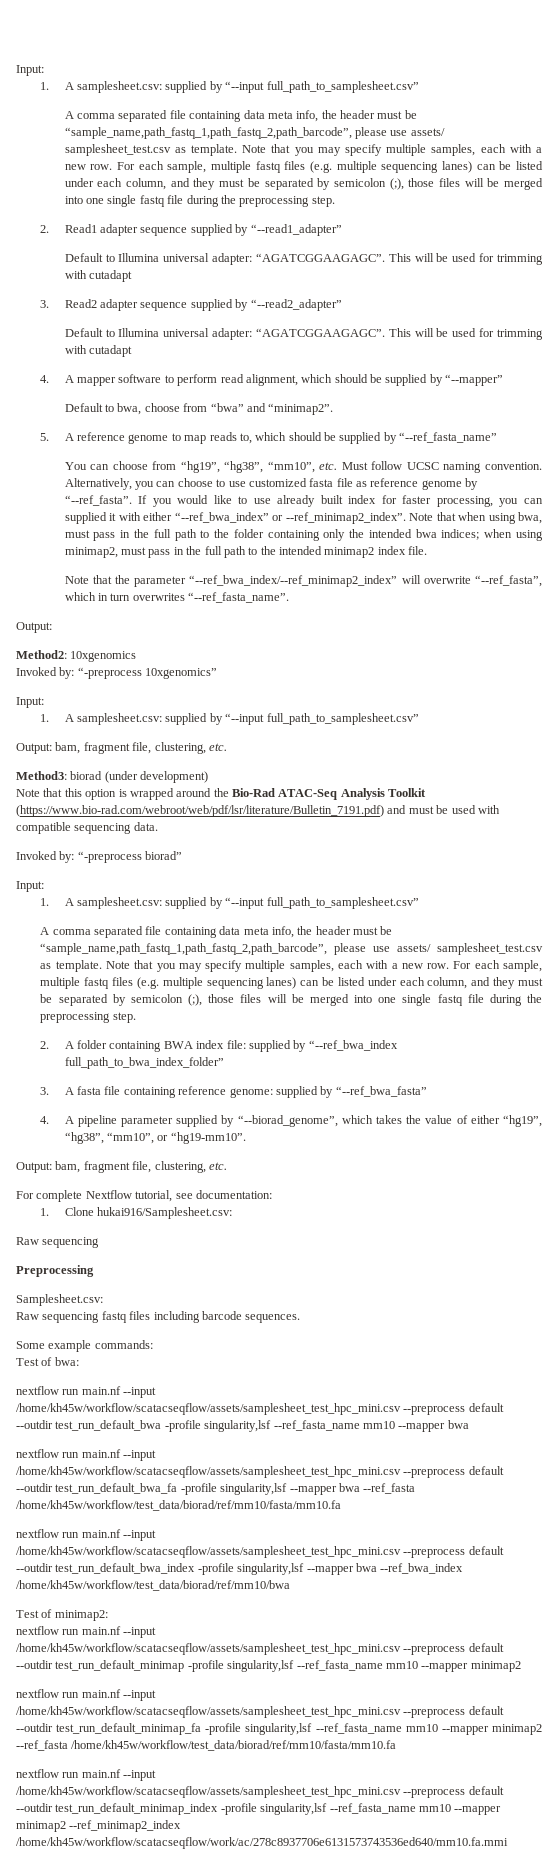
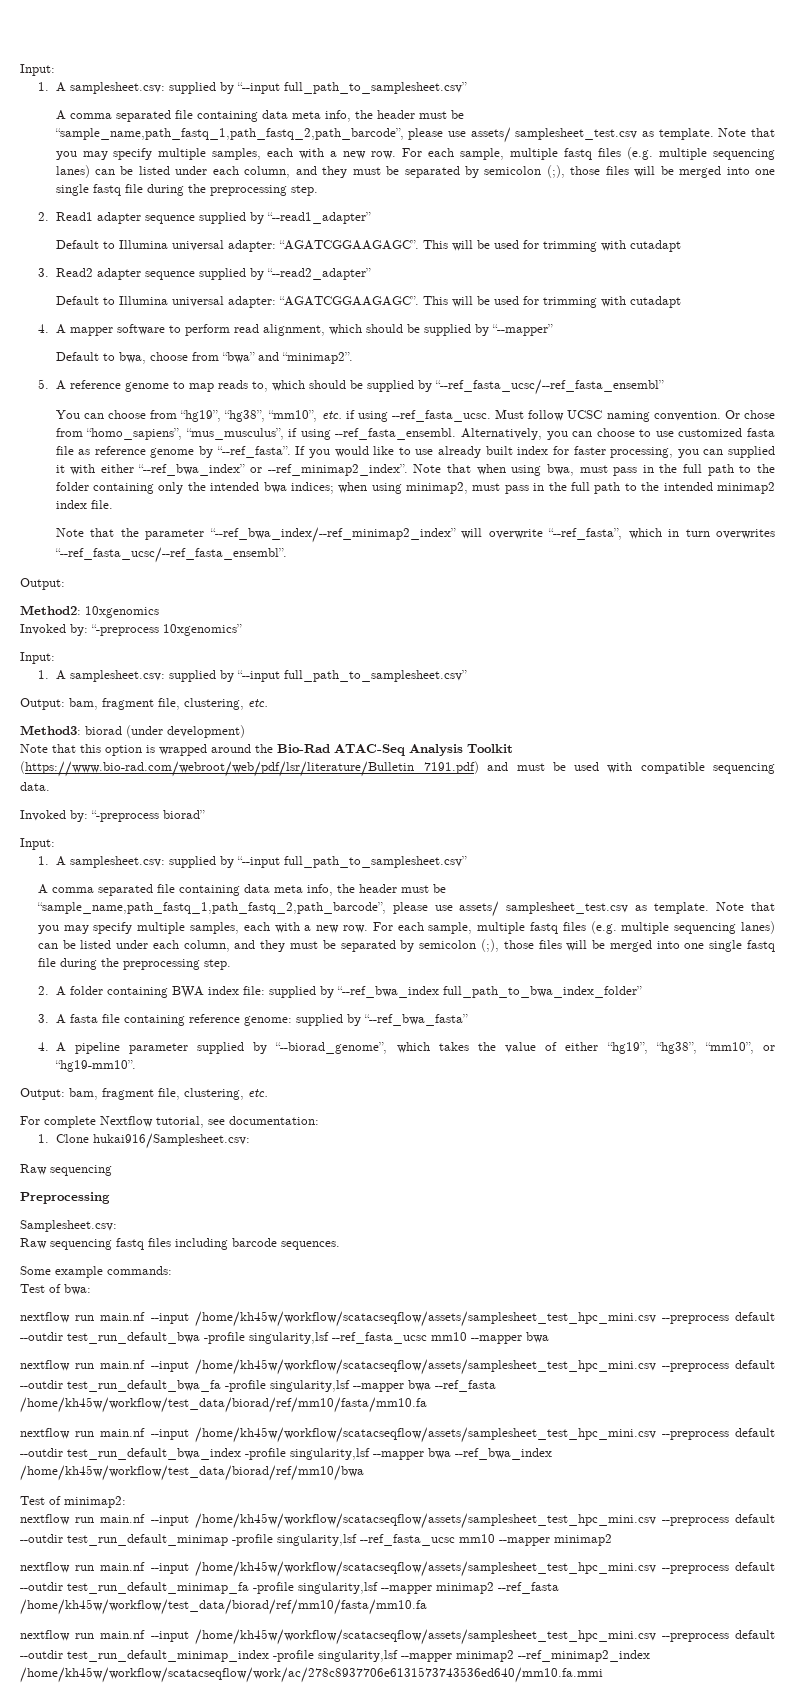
[399,432,498,443] “--ref_fasta_name” -> [434,379,664,395] “--ref_fasta_ucsc/--ref_fasta_ensembl”
(338, 466) none -> [345,410,491,422] if using --ref_fasta_ucsc.
(543, 466) none -> [724,410,775,419] [55,428,457,440] Or chose from “homo_sapiens”, “mus_musculus”, if using --ref_fasta_ensembl.
[188,592,290,603] “--ref_fasta_name”. -> [54,547,287,563] “--ref_fasta_ucsc/--ref_fasta_ensembl”.
[273,1420,360,1431] --ref_fasta_name -> [332,1332,427,1344] --ref_fasta_ucsc
[296,1660,383,1671] --ref_fasta_name -> [360,1534,455,1546] --ref_fasta_ucsc
[315,1723,438,1734] --ref_fasta_name mm10 -> (378, 1588) none
[329,1803,451,1814] --ref_fasta_name mm10 -> (398, 1656) none

